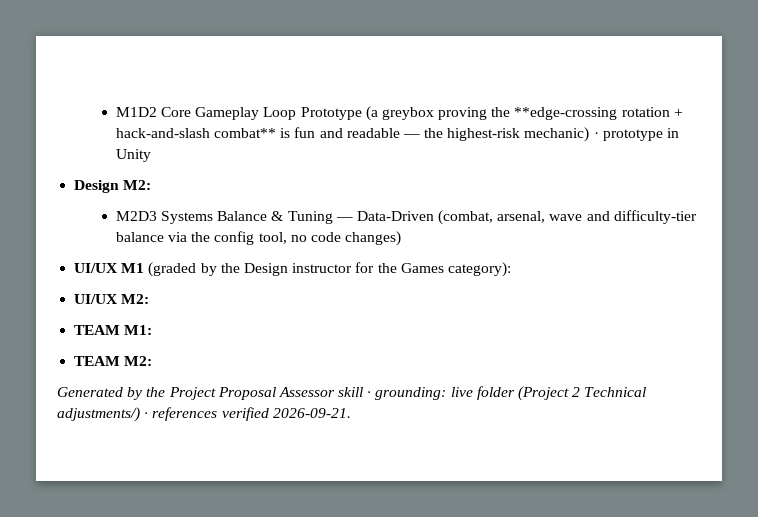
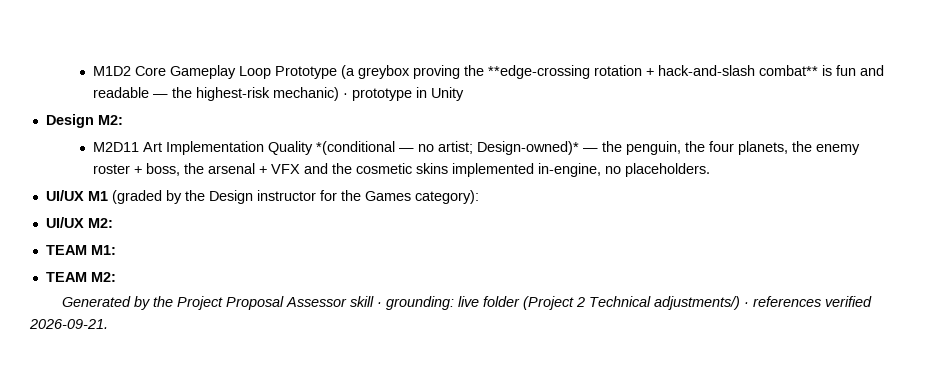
[115,210,697,225] [115,231,402,246] M2D3 Systems Balance & Tuning — Data-Driven (combat, arsenal, wave and difficulty-tier balance via the config tool, no code changes) -> [92,141,860,155] [92,163,710,177] M2D11 Art Implementation Quality *(conditional — no artist; Design-owned)* — the penguin, the four planets, the enemy roster + boss, the arsenal + VFX and the cosmetic skins implemented in-engine, no placeholders.

